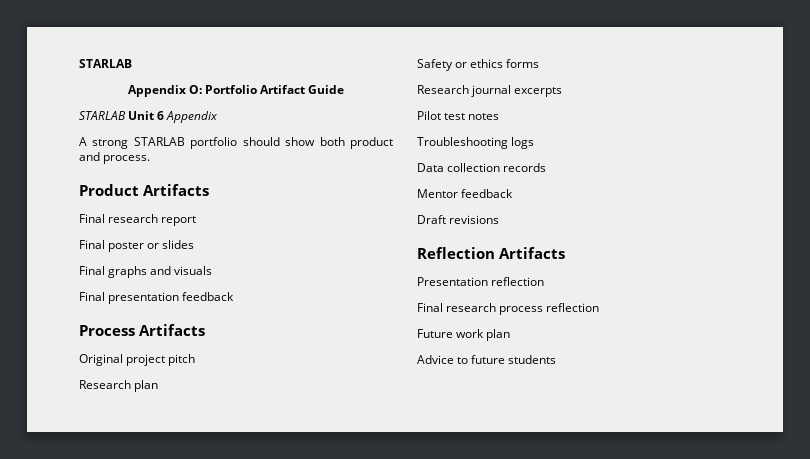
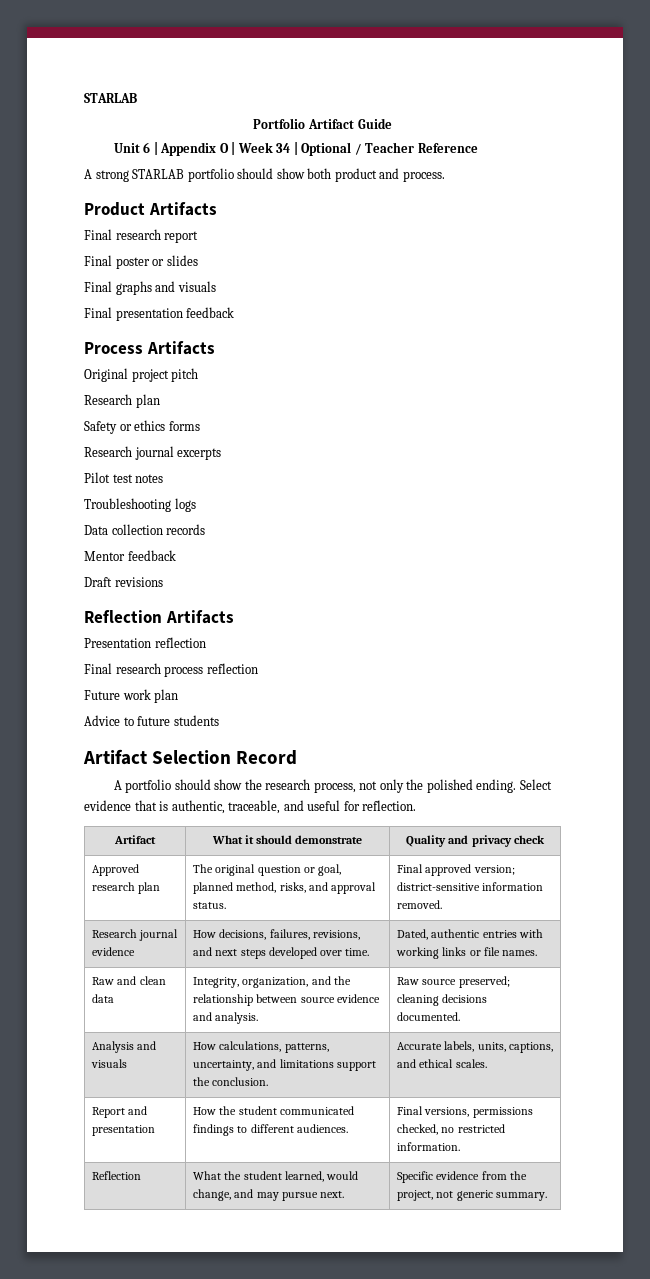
[127,85,202,97] Appendix O: -> (137, 98) none
[79,111,126,120] STARLAB -> (392, 123) none
[166,111,219,123] Appendix -> [153,142,478,156] | Appendix O | Week 34 | Optional / Teacher Reference
(557, 359) none -> [83,749,298,765] [113,779,552,793] [84,800,417,814] [114,835,156,844] [211,835,363,844] [406,835,545,847] [92,864,140,876] [92,882,161,894] [193,864,341,876] [193,882,376,894] [193,902,227,909] [397,864,515,876] [397,882,544,891] [397,900,443,909] [92,929,179,941] [92,947,136,956] [193,929,360,940] [193,947,369,959] [397,929,543,940] [396,947,537,959] [92,976,166,985] [92,994,115,1003] [193,976,351,988] [193,994,380,1006] [193,1012,259,1024] [397,976,510,988] [397,994,488,1006] [397,1012,461,1021] [92,1041,157,1053] [91,1059,128,1068] [193,1041,329,1053] [193,1059,376,1071] [193,1077,269,1086] [397,1041,553,1053] [397,1059,487,1068] [92,1106,148,1118] [92,1125,156,1136] [193,1106,354,1115] [193,1124,348,1136] [397,1106,533,1118] [397,1124,505,1135] [397,1142,461,1151] [92,1171,142,1180] [193,1171,358,1182] [193,1189,344,1201] [397,1171,527,1183] [397,1190,547,1201] // Artifact Selection Record // A portfolio should show the research process, not only the polished ending. Select evidence that is authentic, traceable, and useful for reflection. // Artifact | What it should demonstrate | Quality and privacy check // Approved research plan | The original question or goal, planned method, risks, and approval status. | Final approved version; district-sensitive information removed. // Research journal evidence | How decisions, failures, revisions, and next steps developed over time. | Dated, authentic entries with working links or file names. // Raw and clean data | Integrity, organization, and the relationship between source evidence and analysis. | Raw source preserved; cleaning decisions documented. // Analysis and visuals | How calculations, patterns, uncertainty, and limitations support the conclusion. | Accurate labels, units, captions, and ethical scales. // Report and presentation | How the student communicated findings to different audiences. | Final versions, permissions checked, no restricted information. // Reflection | What the student learned, would change, and may pursue next. | Specific evidence from the project, not generic summary.

